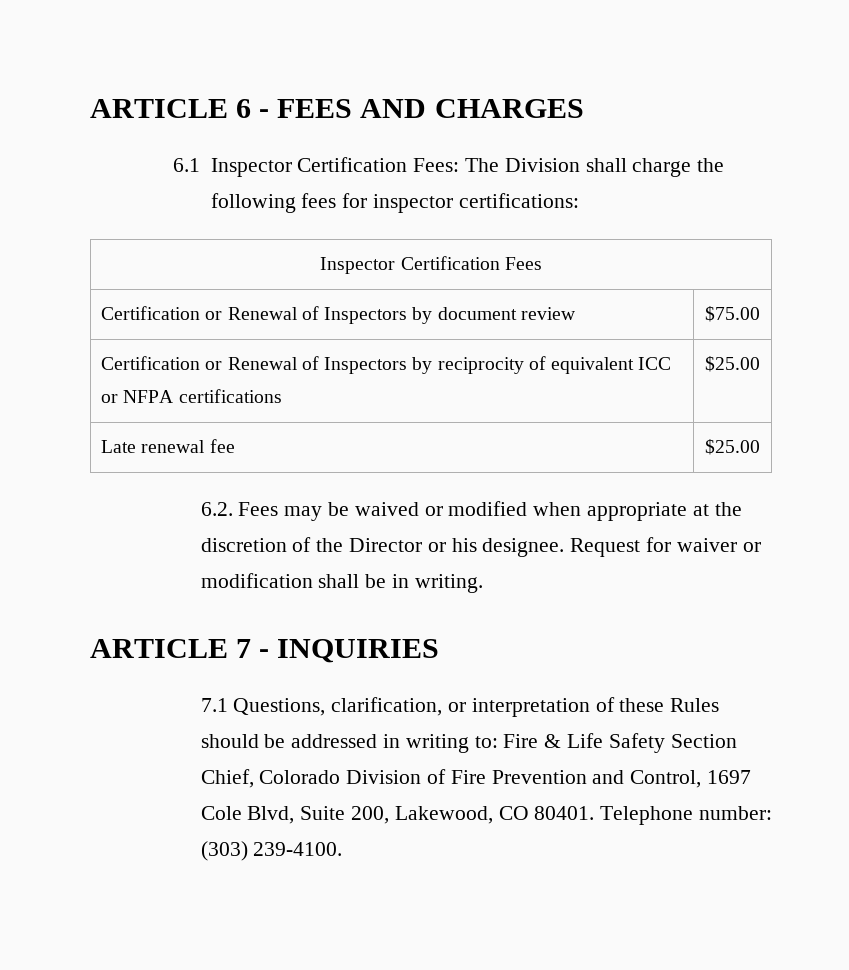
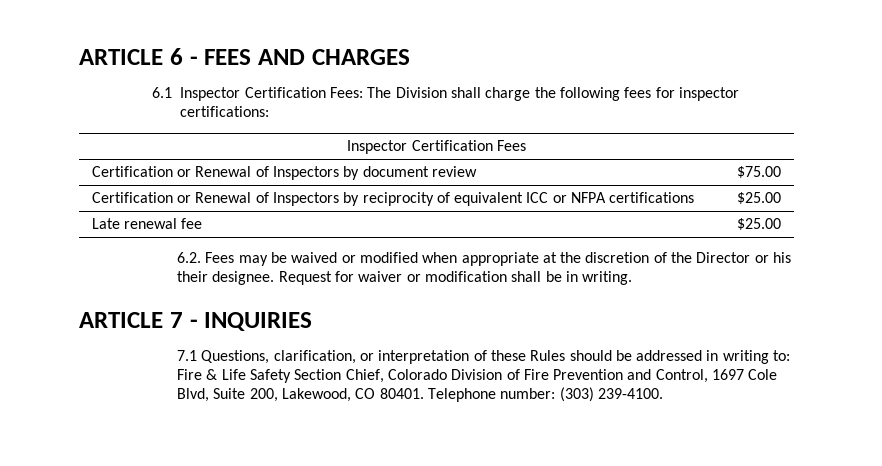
(477, 545) none -> [176,271,208,282] their

